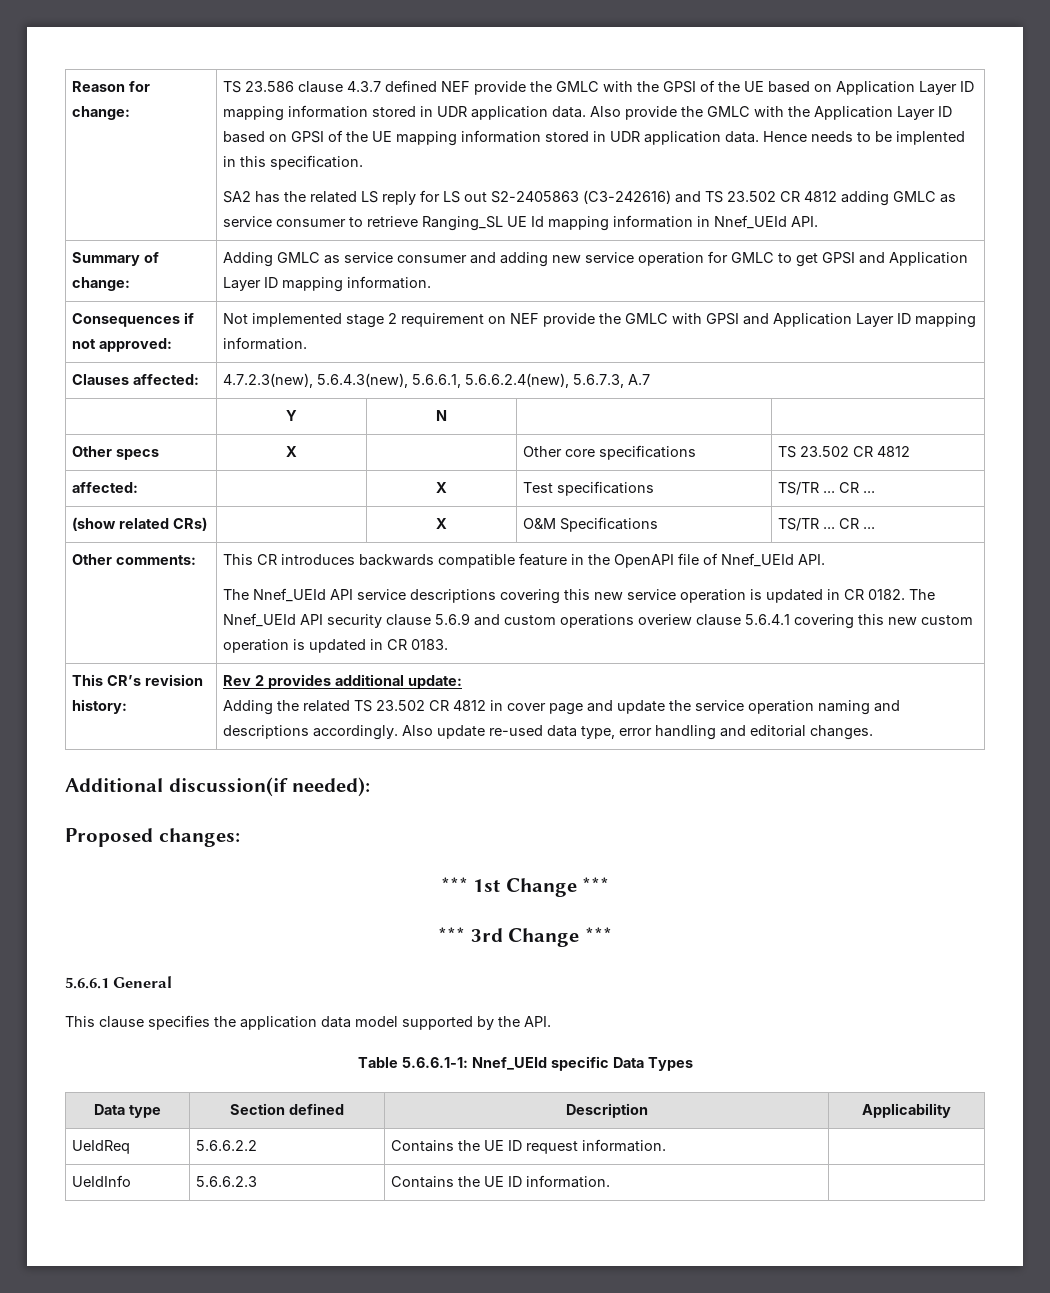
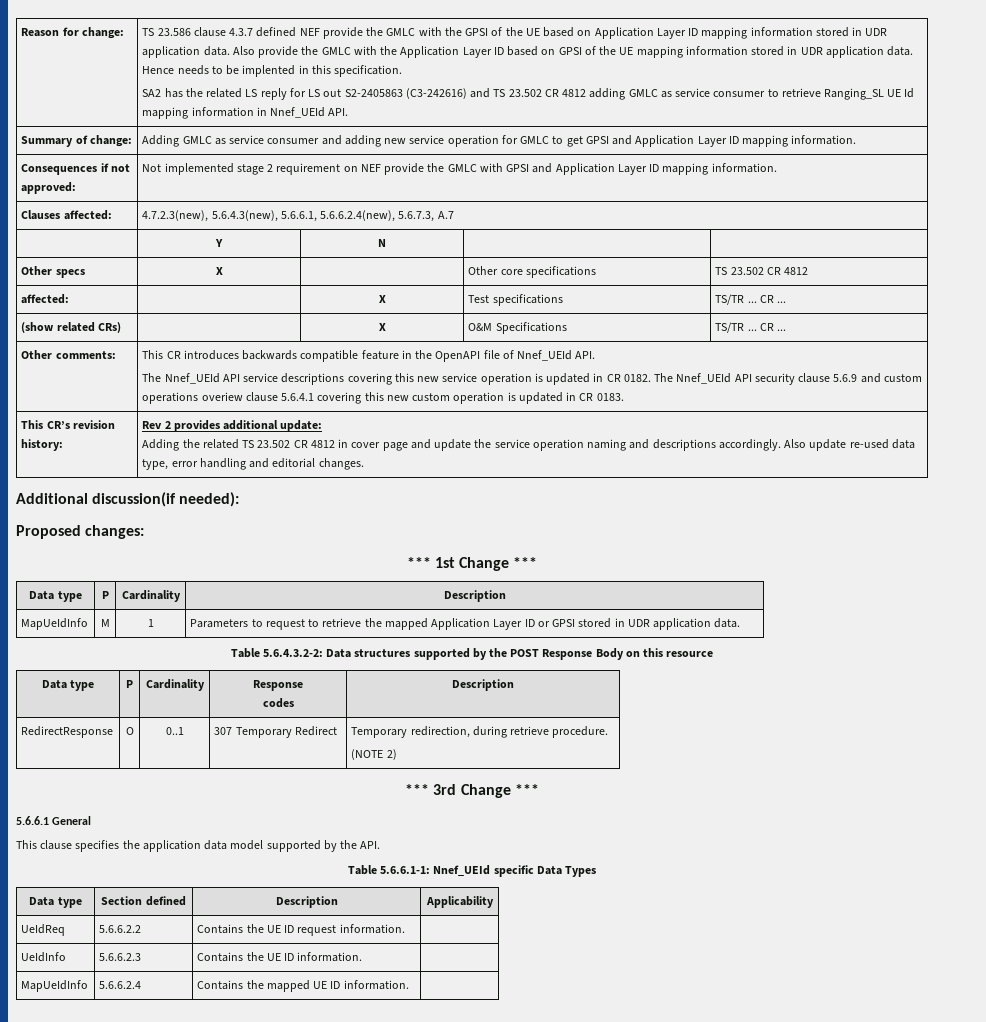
(610, 884) none -> [29,591,82,602] [101,591,109,599] [121,590,181,602] [443,590,506,602] [21,618,89,630] [100,619,110,627] [147,619,154,627] [190,618,741,630] [230,648,714,660] [41,680,95,691] [126,680,133,688] [145,679,205,691] [253,680,303,691] [262,698,294,708] [452,679,514,691] [21,726,114,738] [125,727,134,735] [165,727,184,735] [214,726,337,738] [351,726,609,738] [351,749,397,760] // Data type | P | Cardinality | Description // MapUeIdInfo | M | 1 | Parameters to request to retrieve the mapped Application Layer ID or GPSI stored in UDR application data. // Table 5.6.4.3.2-2: Data structures supported by the POST Response Body on this resource // Data type | P | Cardinality | Response // codes | Description // RedirectResponse | O | 0..1 | 307 Temporary Redirect | Temporary redirection, during retrieve procedure. // (NOTE 2)
(610, 1181) none -> [21,980,89,992] [99,981,142,989] [197,980,409,992] // MapUeIdInfo | 5.6.6.2.4 | Contains the mapped UE ID information. |

